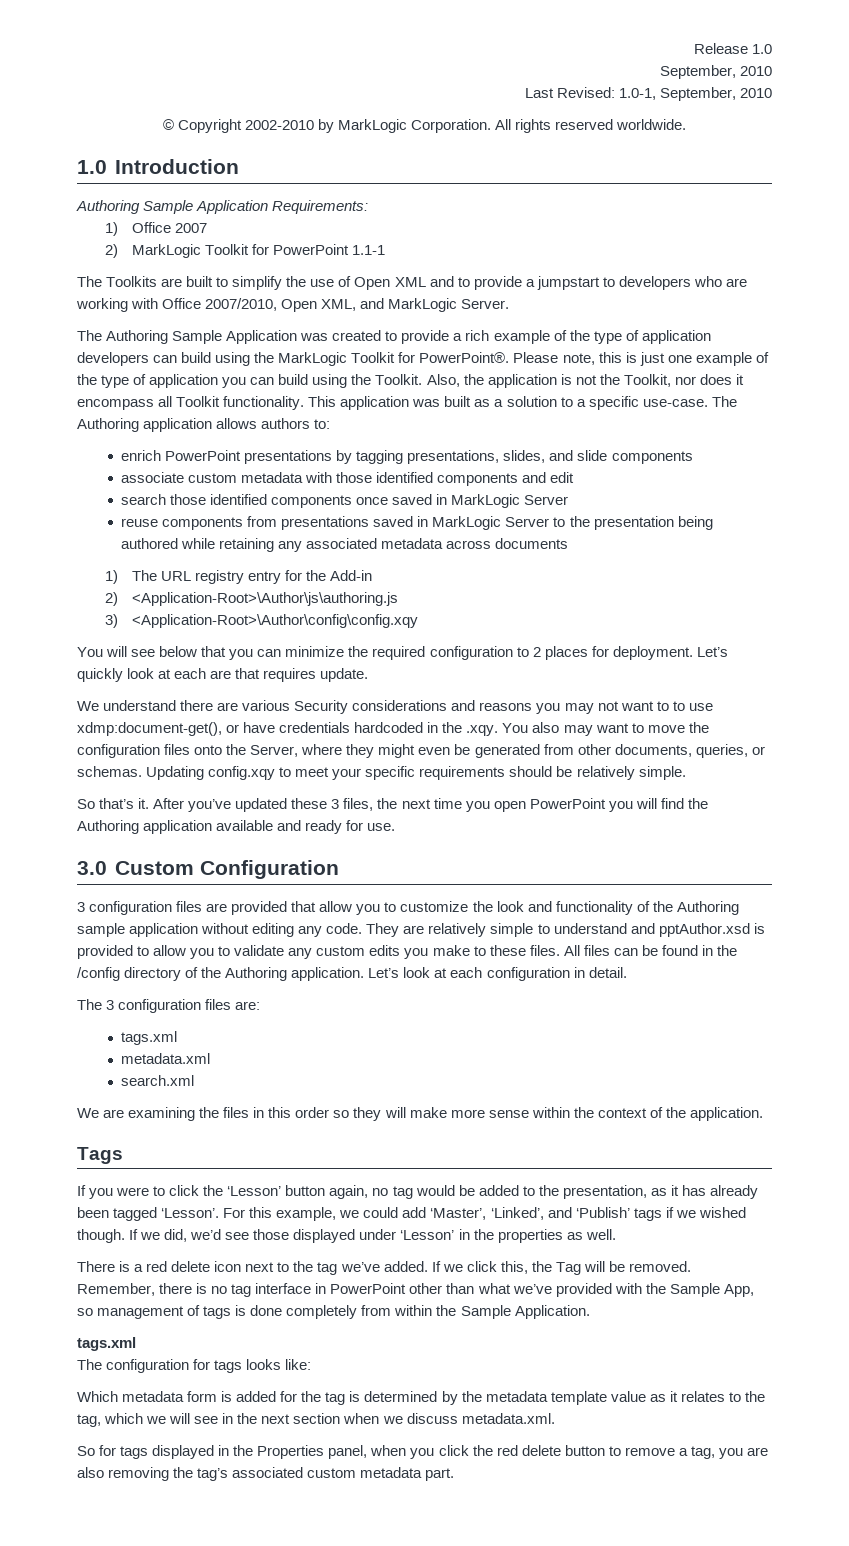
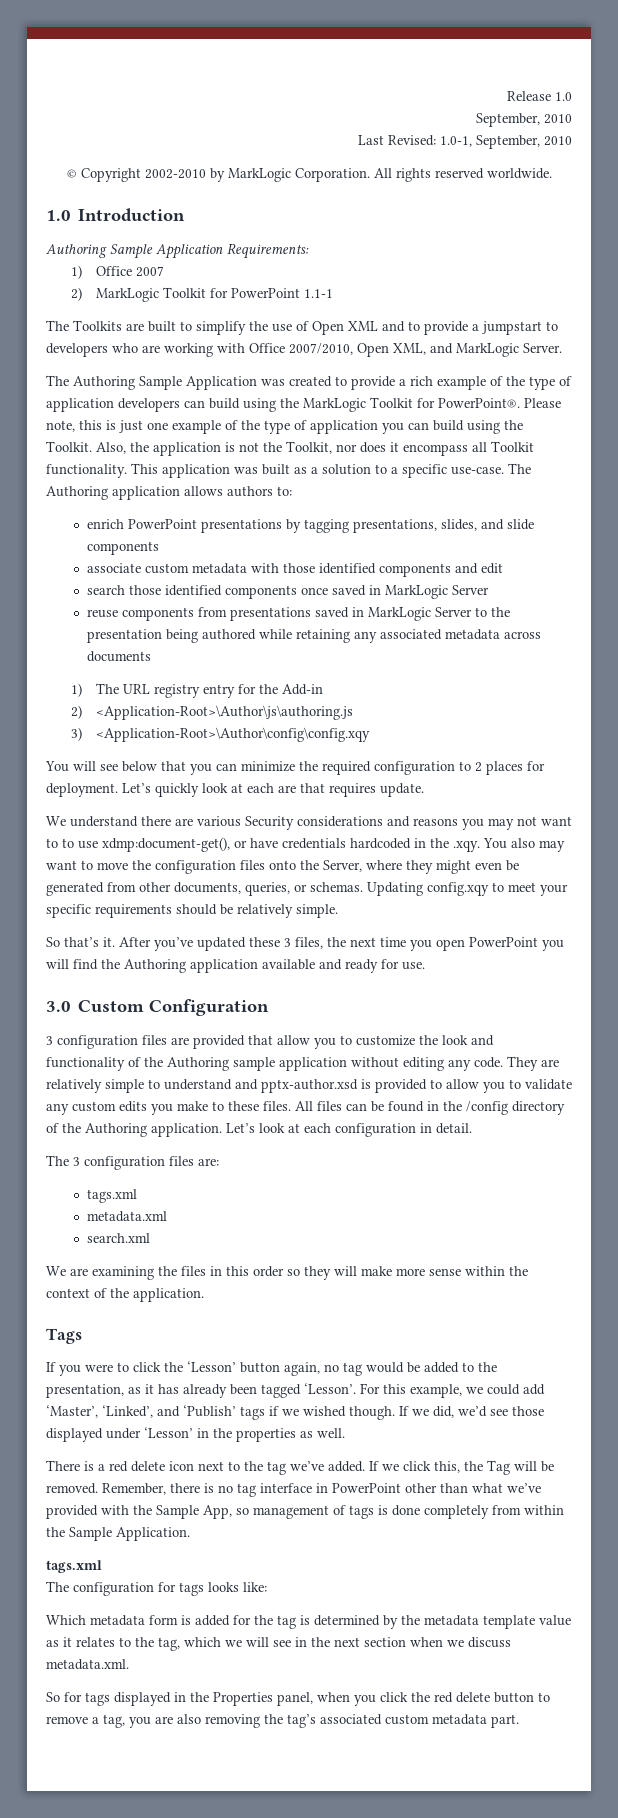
[658,923,750,937] pptAuthor.xsd -> [261,1079,358,1093] pptx-author.xsd

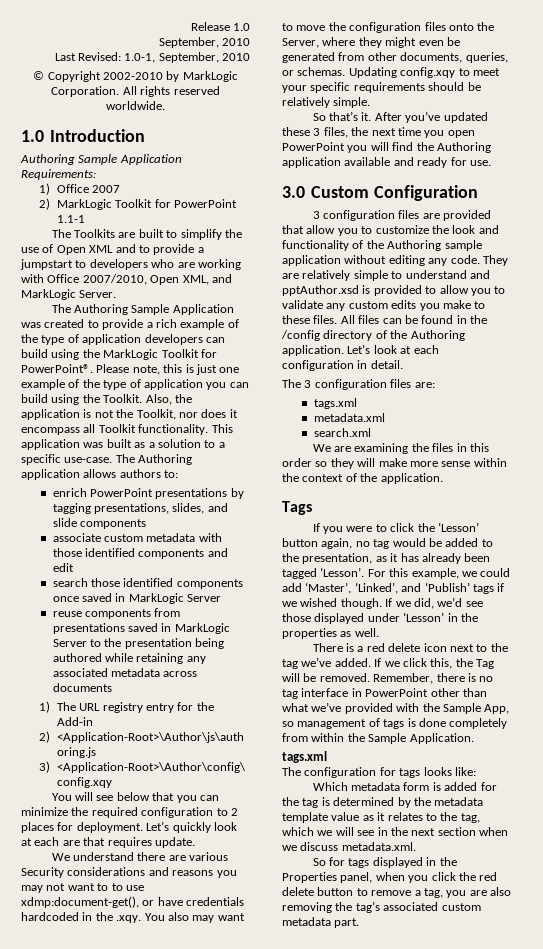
[261,1079,358,1093] pptx-author.xsd -> [282,285,359,296] pptAuthor.xsd

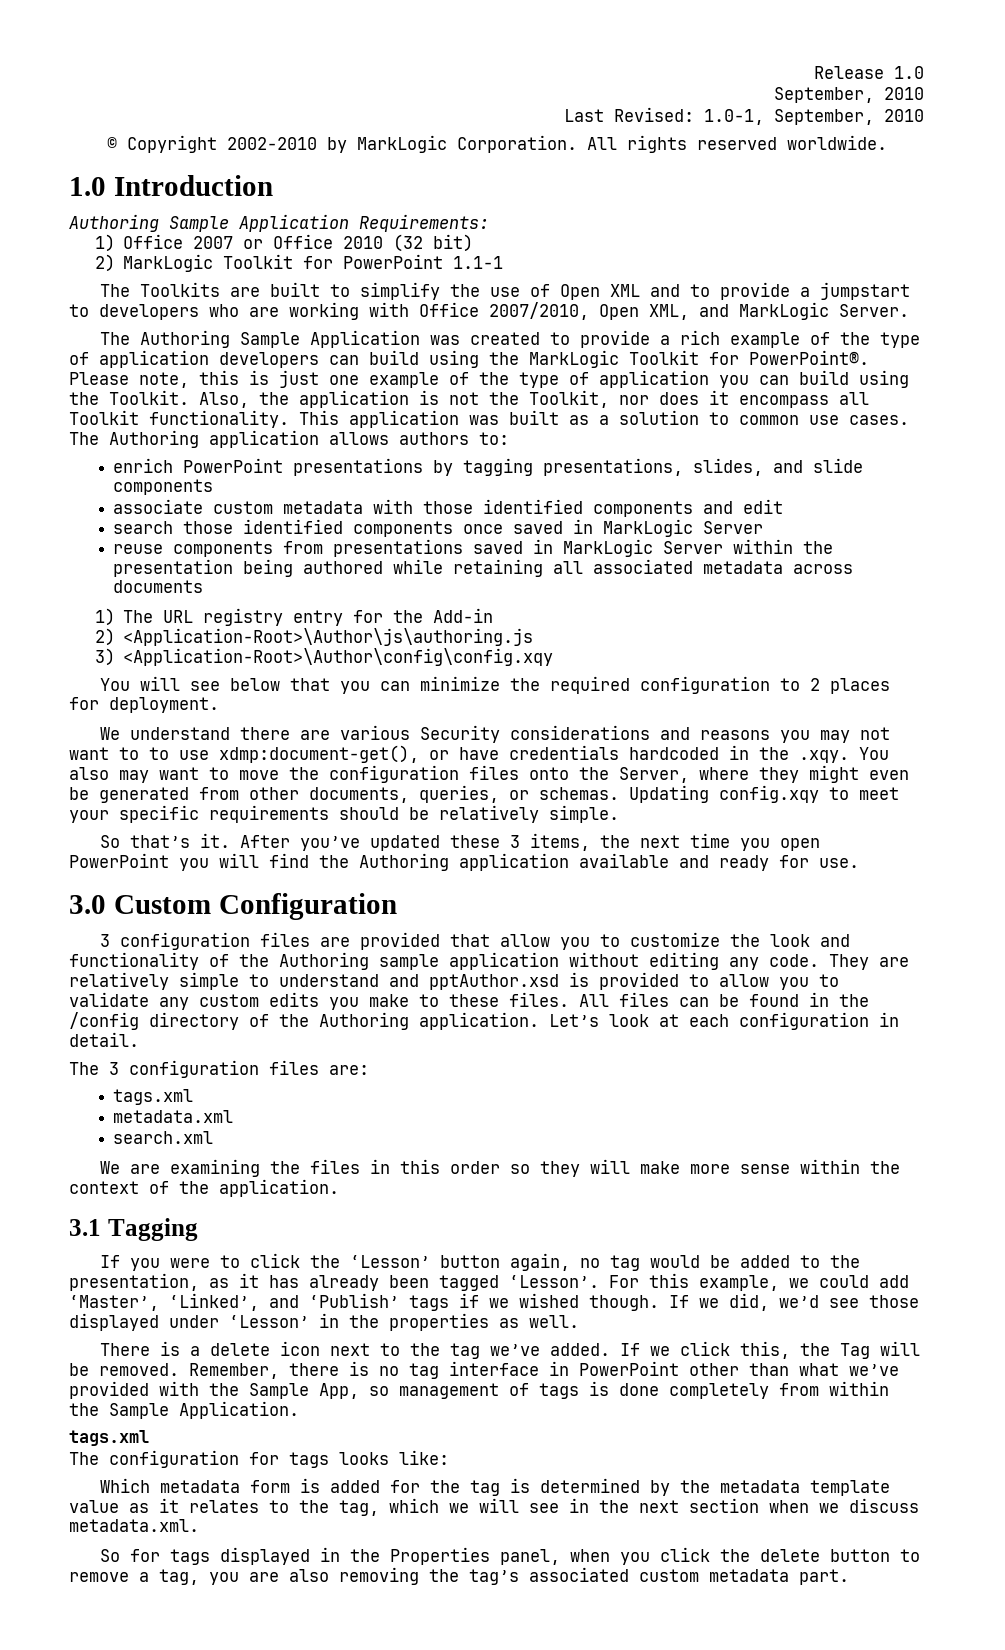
(121, 189) none -> [243,234,474,252] or Office 2010 (32 bit)
[218,442,225,448] [21,454,113,465] a specific use-case. -> [739,415,909,425] common use cases.
[90,639,102,647] to -> [733,539,794,554] within
[186,656,206,664] any -> [553,561,584,574] all
[146,821,237,833] [21,837,195,848] Let’s quickly look at each are that requires update. -> (219, 705) none
[323,127,348,138] files, -> [530,833,591,851] items,
[282,501,312,515] Tags -> [69,1218,198,1241] 3.1 Tagging
[366,643,385,652] red -> (201, 1351) none
[479,872,498,881] red -> (751, 1555) none

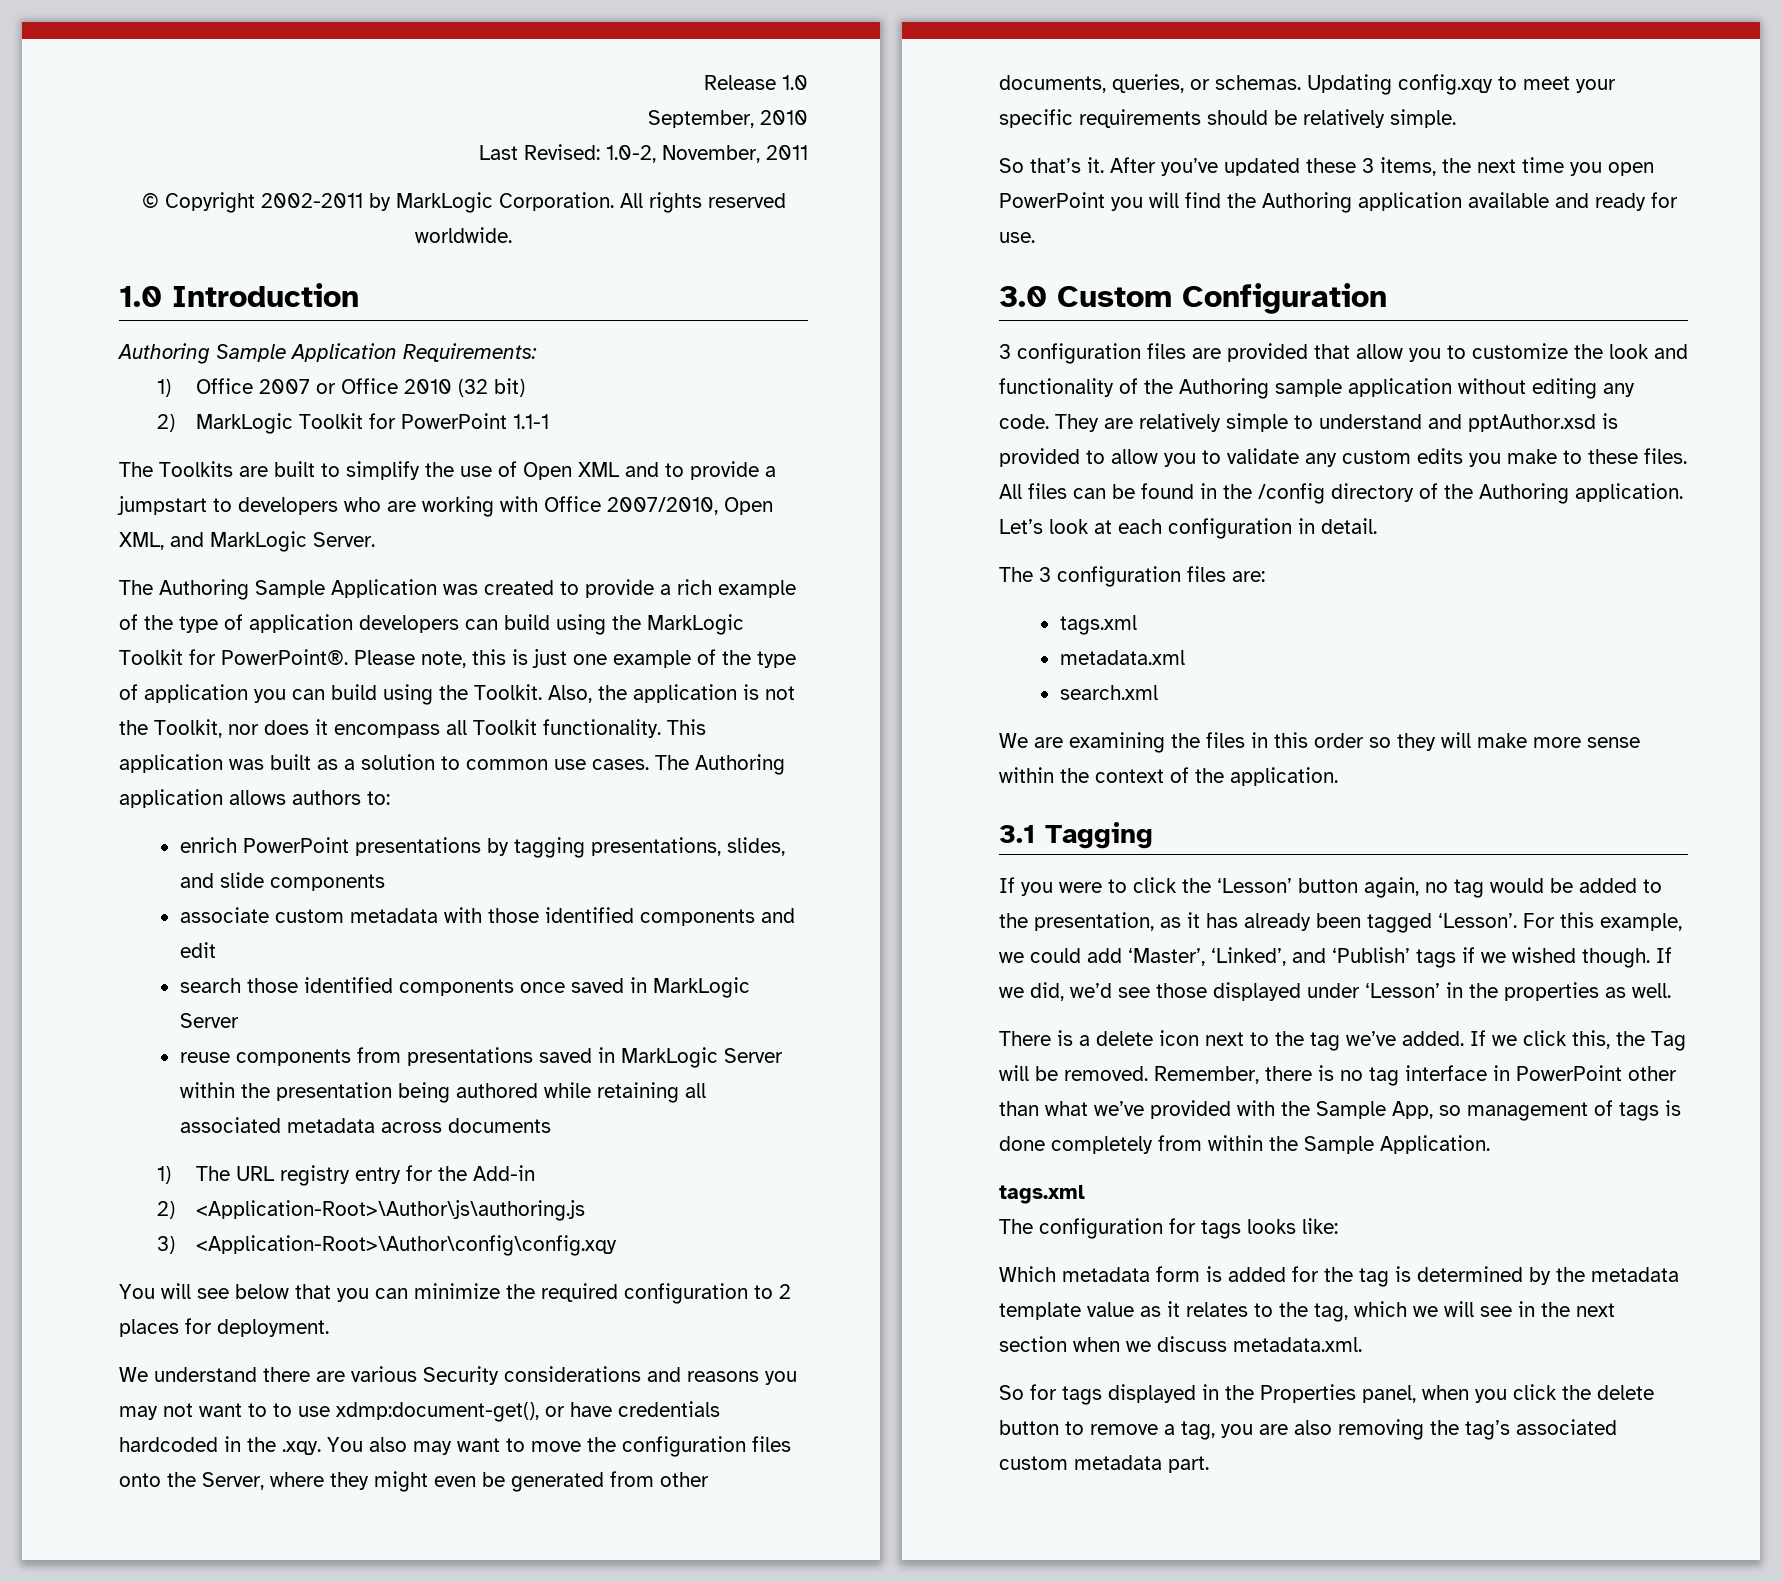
[704,109,924,125] 1.0-1, September, 2010 -> [606,145,808,163] 1.0-2, November, 2011
[226,137,317,150] 2002-2010 -> [260,193,363,208] 2002-2011

